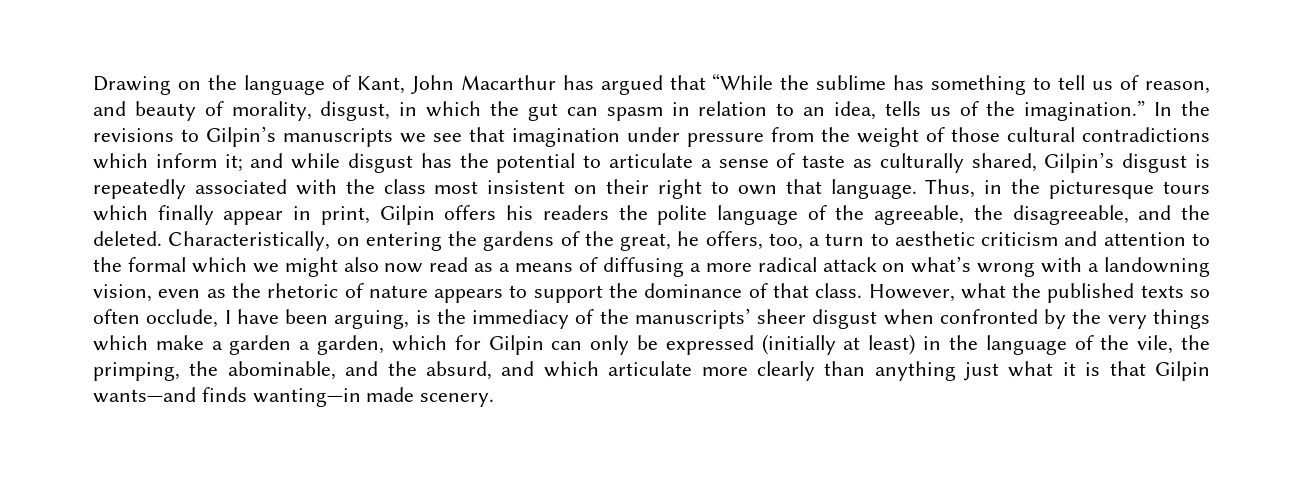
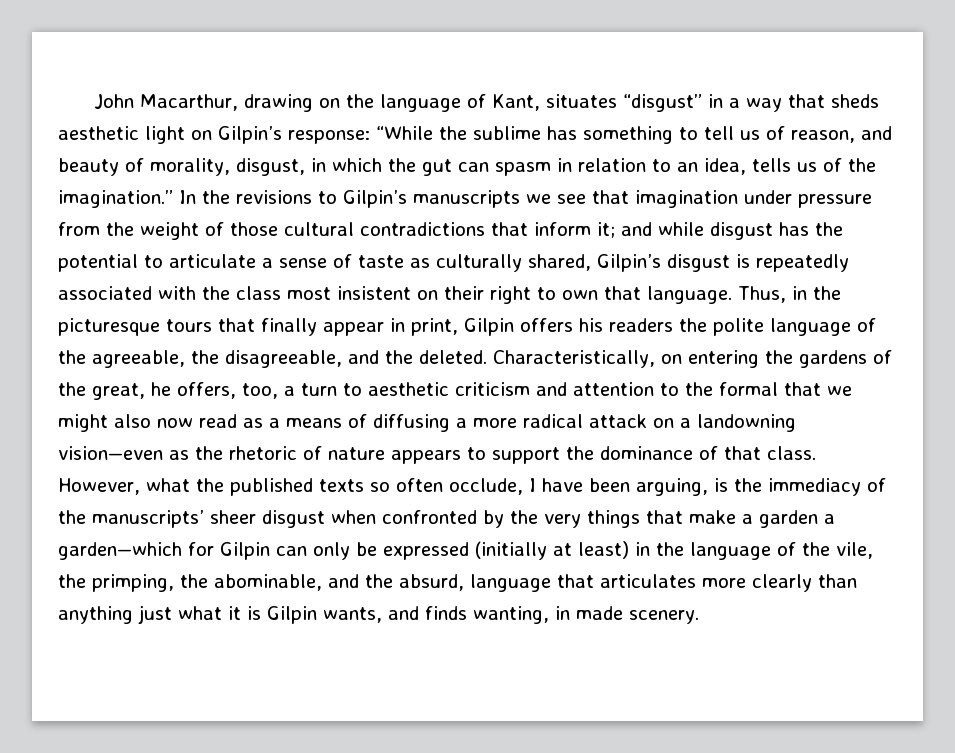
[93,76,171,95] Drawing -> [93,94,313,112] John Macarthur, drawing
[410,75,706,95] John Macarthur has argued that -> [545,94,879,112] [58,126,370,144] situates “disgust” in a way that sheds aesthetic light on Gilpin’s response:
[93,153,148,169] which -> [491,222,528,236] that
[93,205,148,221] which -> [218,318,255,332] that
[191,257,247,273] which -> [784,382,821,396] that
[911,256,1210,277] [93,284,201,302] what’s wrong with a landowning vision, even -> [680,414,796,432] [58,446,163,460] a landowning vision—even
[93,335,148,351] which -> [646,510,683,524] that
[317,335,447,355] garden, which -> [58,542,182,560] garden—which
[501,361,693,377] and which articulate -> [470,574,696,592] language that articulates
[1109,361,1211,381] [93,387,361,407] that Gilpin wants—and finds wanting—in -> [267,606,570,624] Gilpin wants, and finds wanting, in

